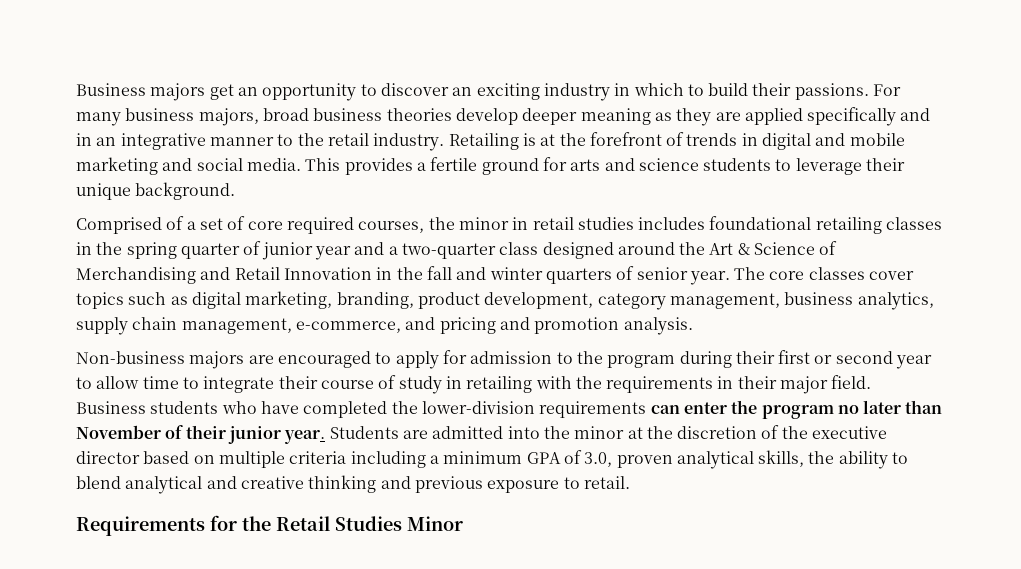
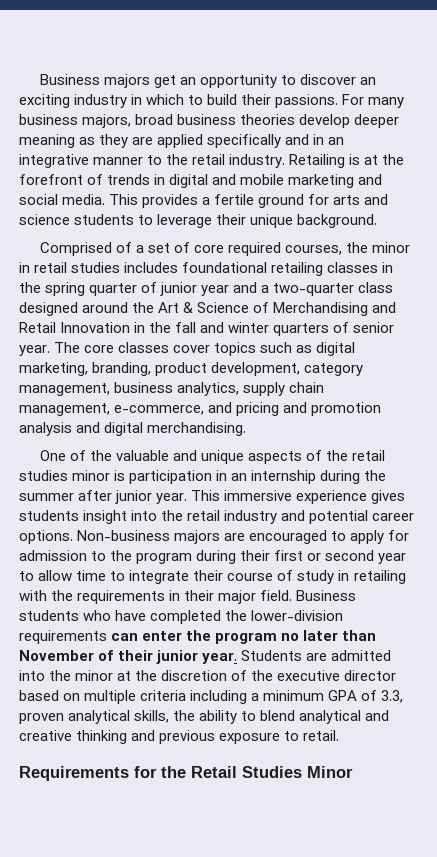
[623,317,693,335] analysis. // -> [19,422,247,436] [39,450,386,464] [19,470,387,484] [19,490,406,504] [19,510,415,524] [19,530,73,544] analysis and digital merchandising. // One of the valuable and unique aspects of the retail studies minor is participation in an internship during the summer after junior year. This immersive experience gives students insight into the retail industry and potential career options.
[584,452,613,467] 3.0, -> [381,690,404,703] 3.3,

